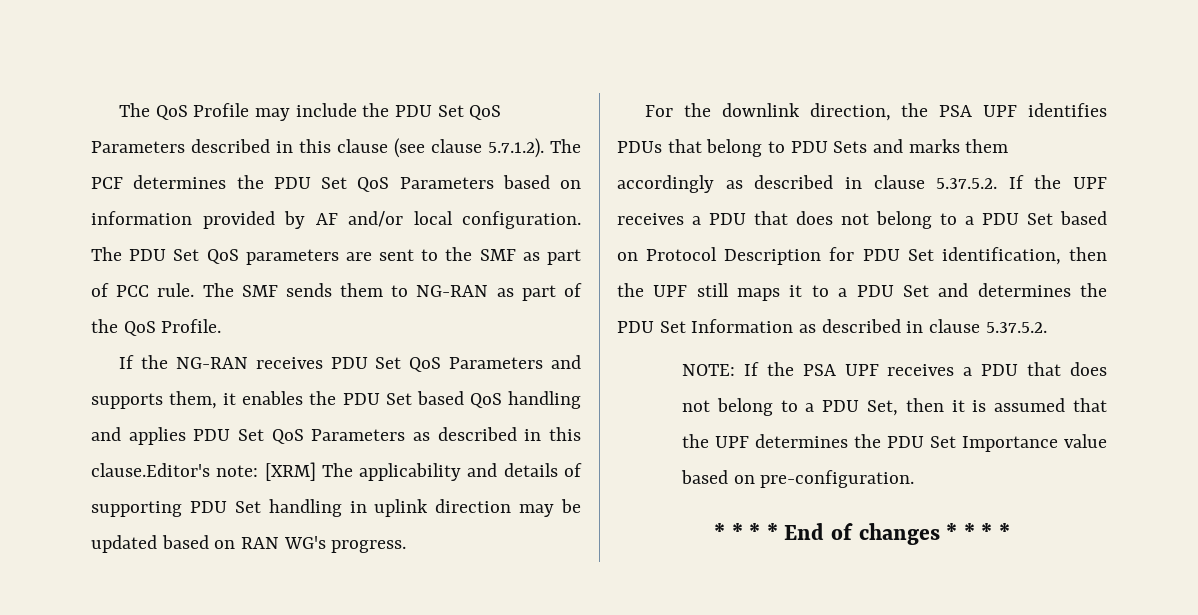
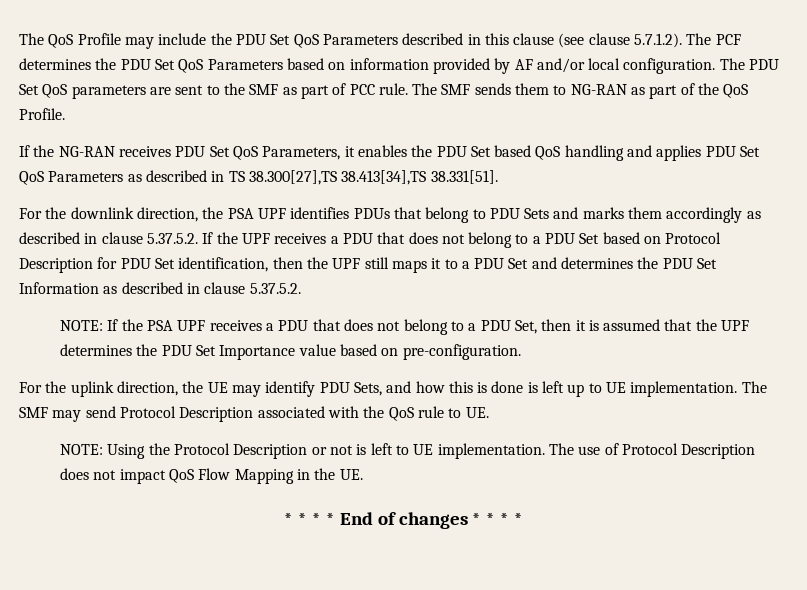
[449,355,581,369] [91,391,218,409] Parameters and supports them, -> [262,146,341,160] Parameters,
[549,427,581,441] [91,462,582,481] [91,499,581,517] [91,535,407,553] this clause.Editor's note: [XRM] The applicability and details of supporting PDU Set handling in uplink direction may be updated based on RAN WG's progress. -> [228,170,498,185] TS 38.300[27],TS 38.413[34],TS 38.331[51].
(915, 479) none -> [19,381,767,397] [19,406,489,422] [60,443,756,459] [60,468,363,484] // For the uplink direction, the UE may identify PDU Sets, and how this is done is left up to UE implementation. The SMF may send Protocol Description associated with the QoS rule to UE. // NOTE: Using the Protocol Description or not is left to UE implementation. The use of Protocol Description does not impact QoS Flow Mapping in the UE.

